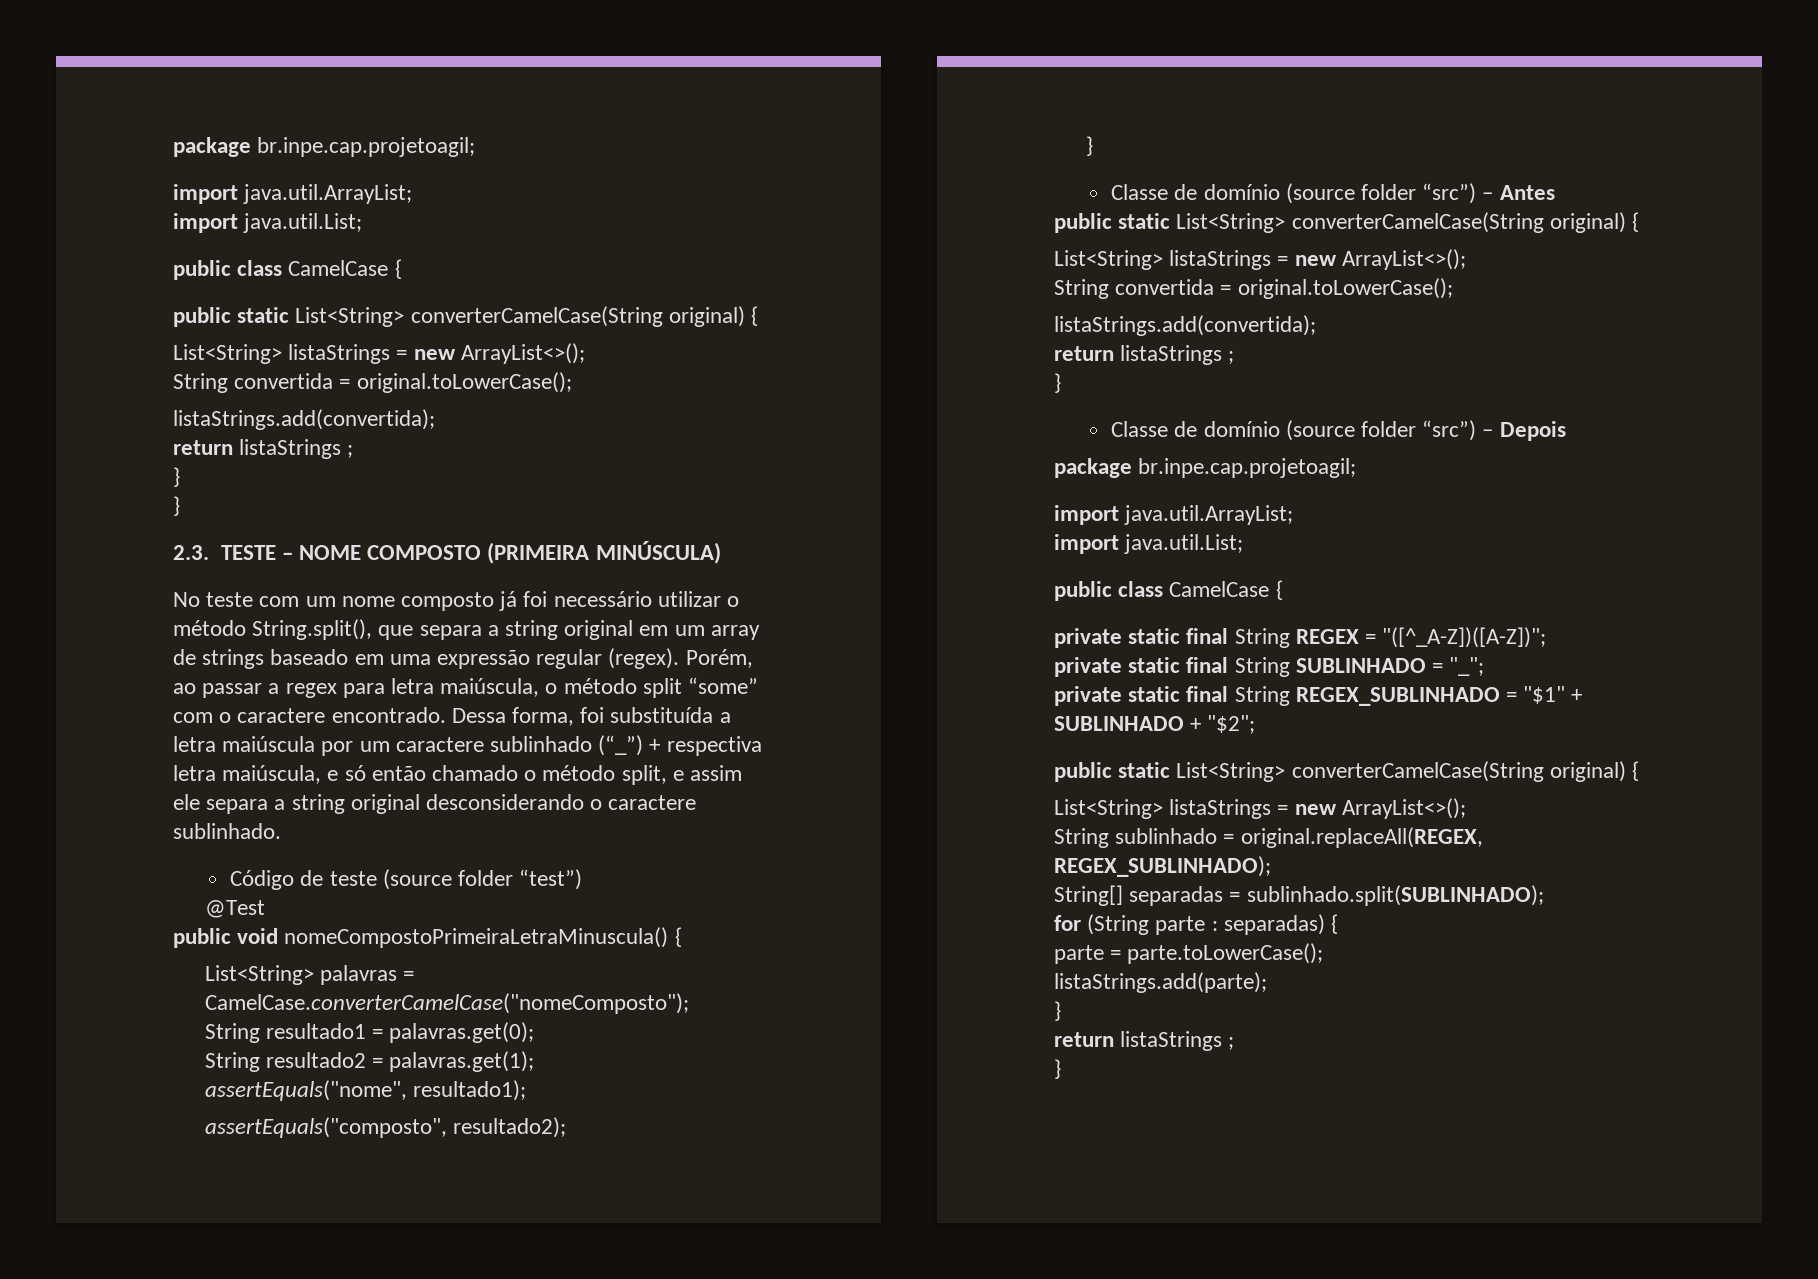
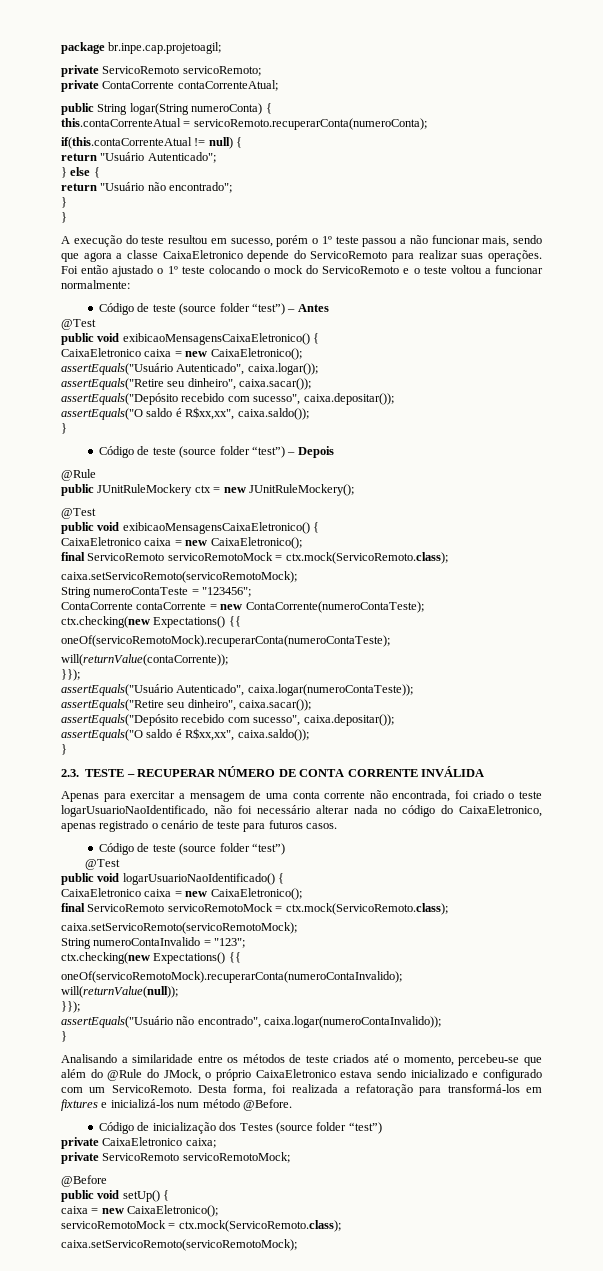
[173,137,476,157] [173,184,413,204] [173,213,363,233] [173,259,402,280] [173,306,759,327] [173,343,585,364] [173,372,572,393] [173,409,435,430] [173,439,354,459] [173,467,180,487] [173,496,180,516] [173,541,721,564] [173,591,740,611] [173,619,760,640] [173,648,753,669] [173,677,759,698] [173,707,731,726] [173,735,762,756] [173,765,743,785] [173,794,697,814] [173,823,281,839] package br.inpe.cap.projetoagil; // import java.util.ArrayList; // import java.util.List; // public class CamelCase { // public static List<String> converterCamelCase(String original) { // List<String> listaStrings = new ArrayList<>(); // String convertida = original.toLowerCase(); // listaStrings.add(convertida); // return listaStrings ; // } // } // 2.3. TESTE – NOME COMPOSTO (PRIMEIRA MINÚSCULA) // No teste com um nome composto já foi necessário utilizar o método String.split(), que separa a string original em um array de strings baseado em uma expressão regular (regex). Porém, ao passar a regex para letra maiúscula, o método split “some” com o caractere encontrado. Dessa forma, foi substituída a letra maiúscula por um caractere sublinhado (“_”) + respectiva letra maiúscula, e só então chamado o método split, e assim ele separa a string original desconsiderando o caractere sublinhado. -> [61,42,222,54] [61,65,261,77] [61,80,278,92] [61,103,272,115] [61,118,427,130] [61,137,243,149] [61,152,216,163] [61,167,100,178] [61,182,233,193] [61,197,67,208] [61,212,67,223] [61,235,542,247] [61,250,542,262] [61,265,543,277] [61,280,130,289] [99,303,329,315] [61,319,96,330] [61,333,320,345] [61,348,302,360] [61,363,318,375] [61,378,312,390] [61,393,394,405] [61,407,309,420] [61,423,67,434] [99,446,334,458] [61,469,96,481] [61,484,354,496] [61,508,96,519] [61,522,320,534] [61,537,302,549] [61,552,448,564] [61,571,297,583] [61,587,252,598] [61,601,424,613] [61,616,241,628] [61,635,390,647] [61,654,228,666] [61,669,80,681] [61,684,413,696] [61,699,312,711] [61,714,394,726] [61,728,309,741] [61,744,67,755] [61,766,484,777] [61,790,543,802] [61,805,542,817] [61,820,337,832] package br.inpe.cap.projetoagil; // private ServicoRemoto servicoRemoto; // private ContaCorrente contaCorrenteAtual; // public String logar(String numeroConta) { // this.contaCorrenteAtual = servicoRemoto.recuperarConta(numeroConta); // if(this.contaCorrenteAtual != null) { // return "Usuário Autenticado"; // } else { // return "Usuário não encontrado"; // } // } // A execução do teste resultou em sucesso, porém o 1º teste passou a não funcionar mais, sendo que agora a classe CaixaEletronico depende do ServicoRemoto para realizar suas operações. Foi então ajustado o 1º teste colocando o mock do ServicoRemoto e o teste voltou a funcionar normalmente: // Código de teste (source folder “test”) – Antes // @Test // public void exibicaoMensagensCaixaEletronico() { // CaixaEletronico caixa = new CaixaEletronico(); // assertEquals("Usuário Autenticado", caixa.logar()); // assertEquals("Retire seu dinheiro", caixa.sacar()); // assertEquals("Depósito recebido com sucesso", caixa.depositar()); // assertEquals("O saldo é R$xx,xx", caixa.saldo()); // } // Código de teste (source folder “test”) – Depois // @Rule // public JUnitRuleMockery ctx = new JUnitRuleMockery(); // @Test // public void exibicaoMensagensCaixaEletronico() { // CaixaEletronico caixa = new CaixaEletronico(); // final ServicoRemoto servicoRemotoMock = ctx.mock(ServicoRemoto.class); // caixa.setServicoRemoto(servicoRemotoMock); // String numeroContaTeste = "123456"; // ContaCorrente contaCorrente = new ContaCorrente(numeroContaTeste); // ctx.checking(new Expectations() {{ // oneOf(servicoRemotoMock).recuperarConta(numeroContaTeste); // will(returnValue(contaCorrente)); // }}); // assertEquals("Usuário Autenticado", caixa.logar(numeroContaTeste)); // assertEquals("Retire seu dinheiro", caixa.sacar()); // assertEquals("Depósito recebido com sucesso", caixa.depositar()); // assertEquals("O saldo é R$xx,xx", caixa.saldo()); // } // 2.3. TESTE – RECUPERAR NÚMERO DE CONTA CORRENTE INVÁLIDA // Apenas para exercitar a mensagem de uma conta corrente não encontrada, foi criado o teste logarUsuarioNaoIdentificado, não foi necessário alterar nada no código do CaixaEletronico, apenas registrado o cenário de teste para futuros casos.
[284,927,682,948] [204,965,415,985] [204,993,689,1014] [204,1022,535,1043] [204,1051,535,1072] [204,1080,527,1101] [204,1117,567,1138] [1085,136,1093,156] [1111,183,1555,204] [1054,212,1640,233] [1054,249,1466,270] [1054,278,1453,299] [1054,315,1316,336] [1054,345,1235,365] [1054,373,1061,393] [1111,420,1566,441] [1054,458,1357,478] [1054,505,1294,525] [1054,534,1244,554] [1054,580,1283,601] [1054,627,1547,648] [1054,657,1485,677] [1054,686,1583,706] [1054,715,1256,734] [1054,761,1640,782] [1054,798,1466,819] [1054,827,1483,848] [1054,856,1271,877] [1054,885,1544,906] [1054,914,1339,935] [1054,943,1324,964] [1054,972,1267,993] [1054,1001,1061,1021] [1054,1031,1235,1051] [1054,1059,1061,1079] nomeCompostoPrimeiraLetraMinuscula() { // List<String> palavras = CamelCase.converterCamelCase("nomeComposto"); // String resultado1 = palavras.get(0); // String resultado2 = palavras.get(1); // assertEquals("nome", resultado1); // assertEquals("composto", resultado2); // } // Classe de domínio (source folder “src”) – Antes // public static List<String> converterCamelCase(String original) { // List<String> listaStrings = new ArrayList<>(); // String convertida = original.toLowerCase(); // listaStrings.add(convertida); // return listaStrings ; // } // Classe de domínio (source folder “src”) – Depois // package br.inpe.cap.projetoagil; // import java.util.ArrayList; // import java.util.List; // public class CamelCase { // private static final String REGEX = "([^_A-Z])([A-Z])"; // private static final String SUBLINHADO = "_"; // private static final String REGEX_SUBLINHADO = "$1" + SUBLINHADO + "$2"; // public static List<String> converterCamelCase(String original) { // List<String> listaStrings = new ArrayList<>(); // String sublinhado = original.replaceAll(REGEX, REGEX_SUBLINHADO); // String[] separadas = sublinhado.split(SUBLINHADO); // for (String parte : separadas) { // parte = parte.toLowerCase(); // listaStrings.add(parte); // } // return listaStrings ; // } -> [122,873,285,885] [61,888,302,900] [61,903,448,915] [61,922,297,934] [61,937,246,949] [61,952,241,964] [61,971,402,983] [61,986,178,998] [61,1001,80,1013] [61,1016,442,1028] [61,1031,67,1042] [61,1054,543,1066] [61,1069,542,1081] [61,1084,542,1096] [61,1099,292,1111] [99,1122,382,1134] [61,1137,216,1149] [61,1152,290,1164] [61,1175,107,1187] [61,1190,170,1202] [61,1205,219,1217] [61,1220,341,1232] [61,1239,297,1251] logarUsuarioNaoIdentificado() { // CaixaEletronico caixa = new CaixaEletronico(); // final ServicoRemoto servicoRemotoMock = ctx.mock(ServicoRemoto.class); // caixa.setServicoRemoto(servicoRemotoMock); // String numeroContaInvalido = "123"; // ctx.checking(new Expectations() {{ // oneOf(servicoRemotoMock).recuperarConta(numeroContaInvalido); // will(returnValue(null)); // }}); // assertEquals("Usuário não encontrado", caixa.logar(numeroContaInvalido)); // } // Analisando a similaridade entre os métodos de teste criados até o momento, percebeu-se que além do @Rule do JMock, o próprio CaixaEletronico estava sendo inicializado e configurado com um ServicoRemoto. Desta forma, foi realizada a refatoração para transformá-los em fixtures e inicializá-los num método @Before. // Código de inicialização dos Testes (source folder “test”) // private CaixaEletronico caixa; // private ServicoRemoto servicoRemotoMock; // @Before // public void setUp() { // caixa = new CaixaEletronico(); // servicoRemotoMock = ctx.mock(ServicoRemoto.class); // caixa.setServicoRemoto(servicoRemotoMock);

